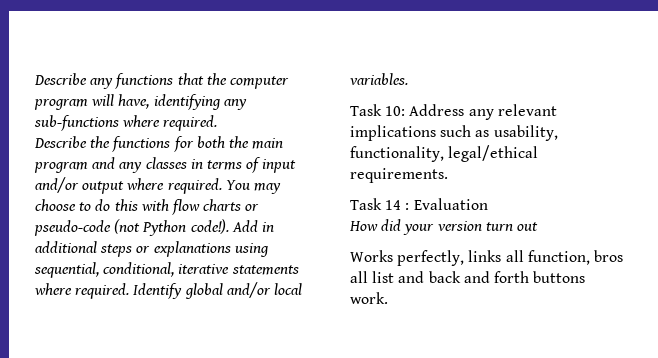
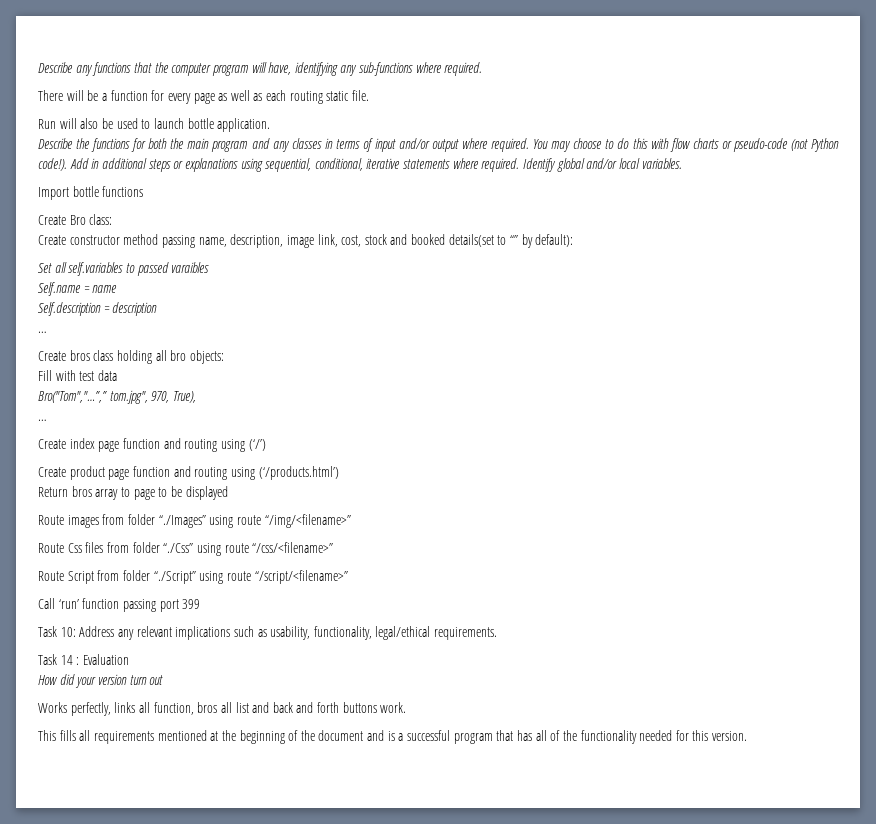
(218, 123) none -> [38,90,370,104] [38,118,271,132] // There will be a function for every page as well as each routing static file. // Run will also be used to launch bottle application.
(408, 79) none -> [38,186,144,200] [38,214,113,225] [38,234,574,248] [38,262,210,276] [38,282,118,296] [38,302,158,316] [38,331,47,333] [38,350,224,364] [38,370,117,381] [38,390,196,404] [38,419,47,421] [38,438,266,452] [38,466,339,480] [38,486,228,500] [38,514,351,528] [38,542,334,556] [38,570,348,584] [38,598,201,612] // Import bottle functions // Create Bro class: // Create constructor method passing name, description, image link, cost, stock and booked details(set to “” by default): // Set all self.variables to passed varaibles // Self.name = name // Self.description = description // … // Create bros class holding all bro objects: // Fill with test data // Bro("Tom","…”,” tom.jpg", 970, True), // … // Create index page function and routing using (‘/’) // Create product page function and routing using (‘/products.html’) // Return bros array to page to be displayed // Route images from folder “./Images” using route “/img/<filename>” // Route Css files from folder “./Css” using route “/css/<filename>” // Route Script from folder “./Script” using route “/script/<filename>” // Call ‘run’ function passing port 399
(388, 298) none -> [38,730,748,744] // This fills all requirements mentioned at the beginning of the document and is a successful program that has all of the functionality needed for this version.

